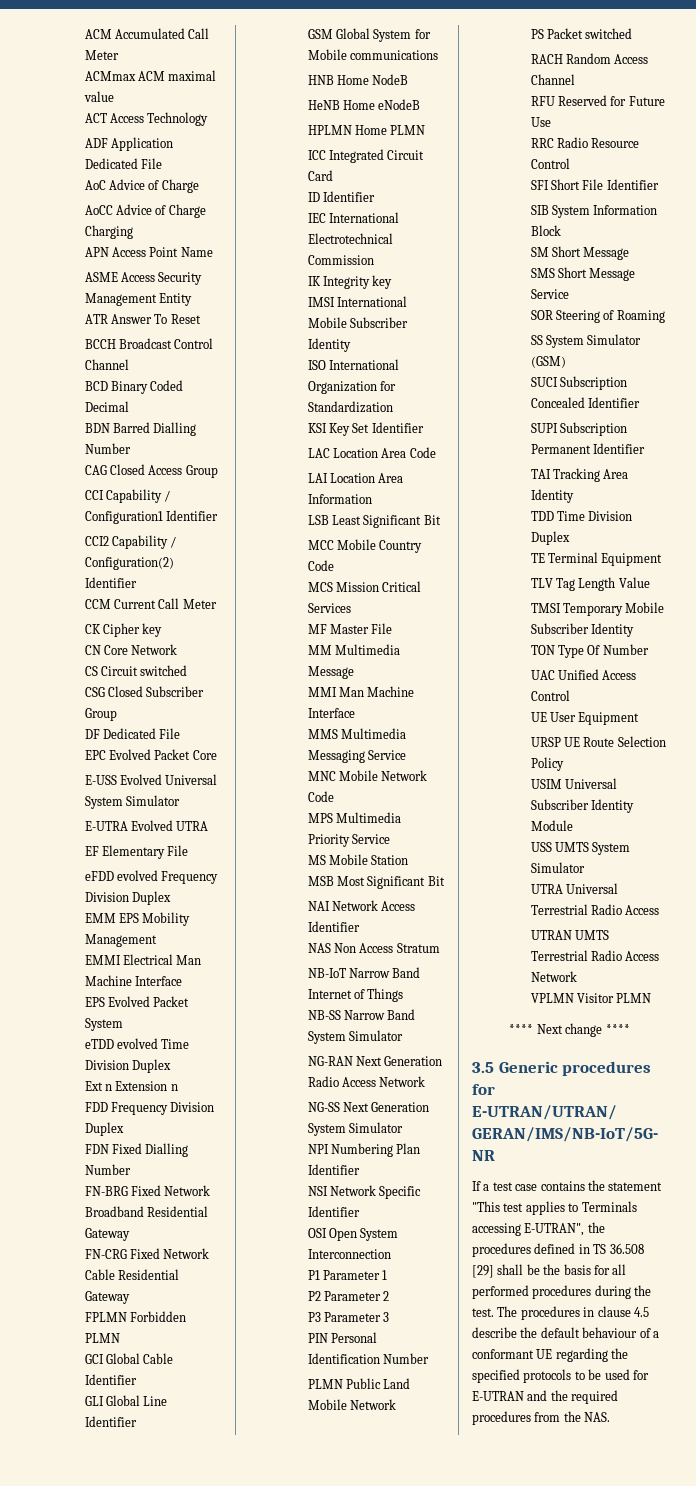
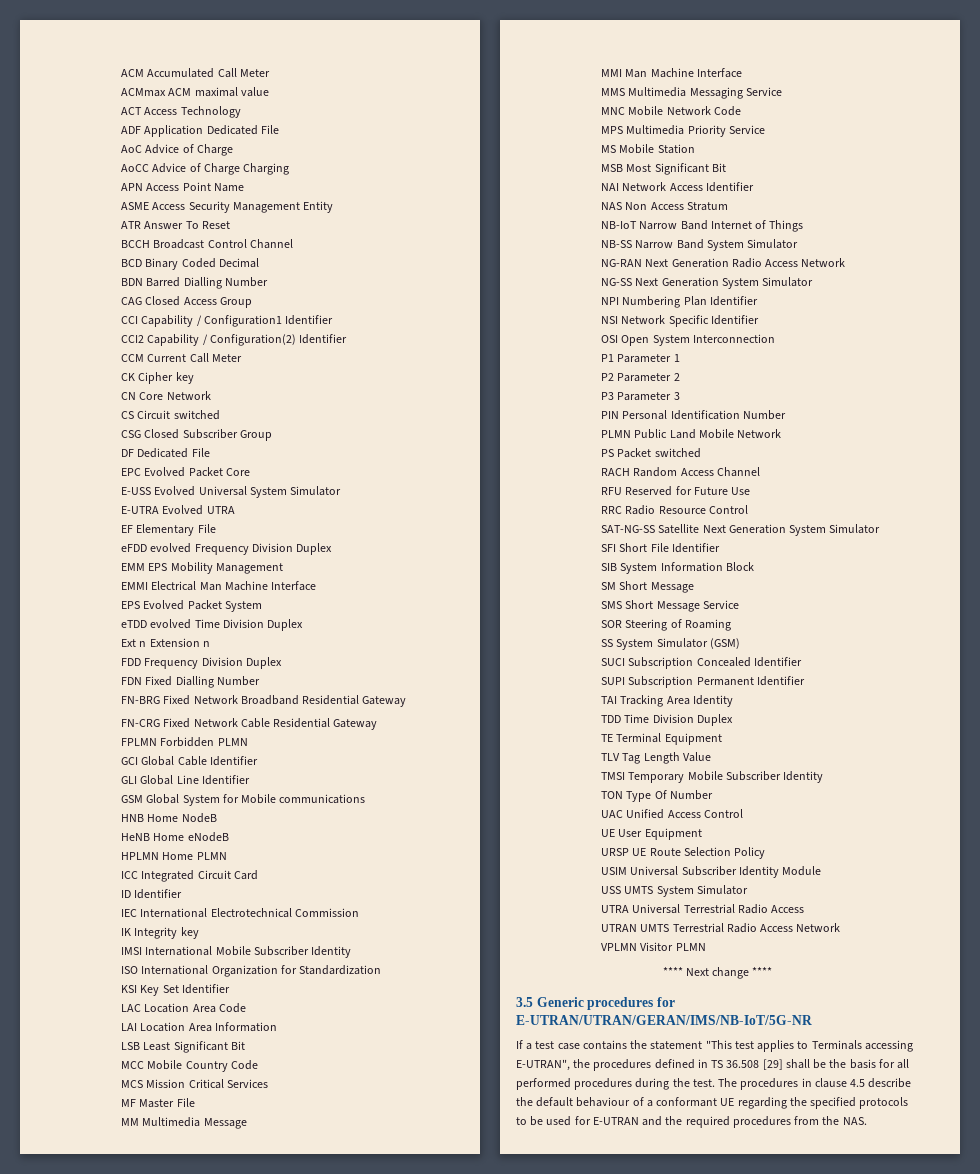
(570, 163) none -> [601,524,881,536] // SAT-NG-SS Satellite Next Generation System Simulator

